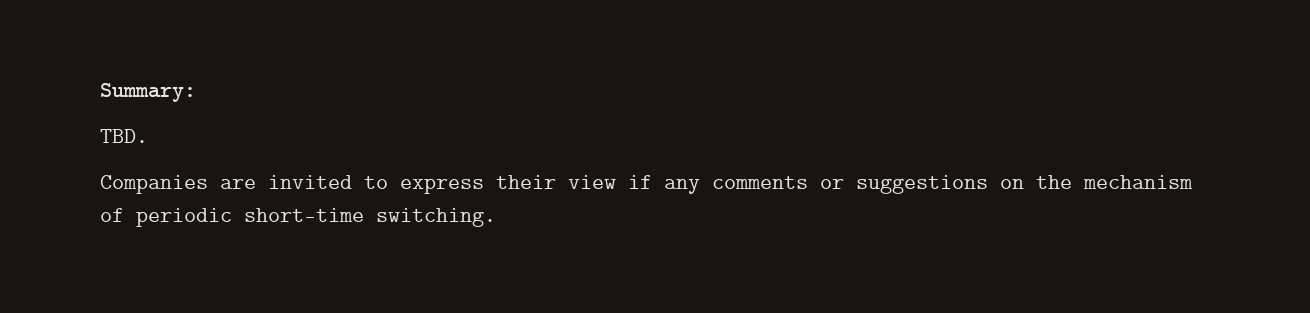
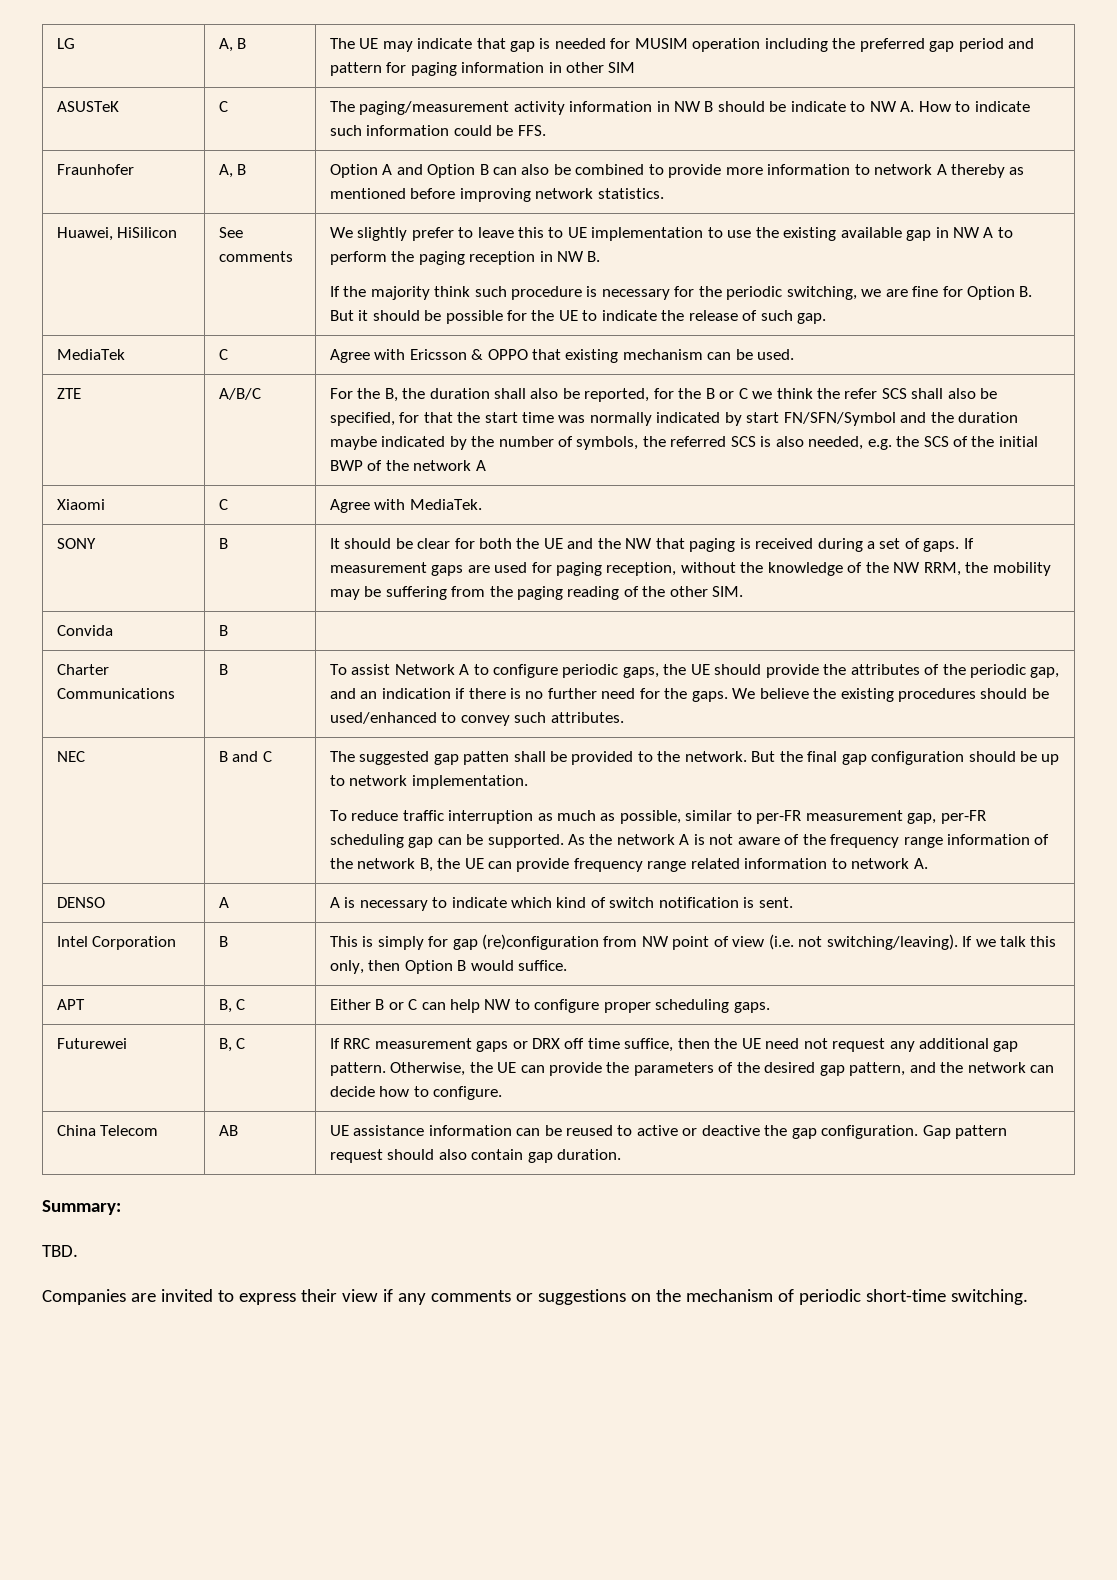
(100, 92) none -> [56,38,75,49] [218,38,247,52] [329,38,1034,52] [329,62,636,76] [56,101,119,112] [218,101,228,112] [329,101,1030,115] [329,125,546,136] [56,164,134,175] [218,164,247,178] [329,164,1025,178] [329,188,664,202] [56,227,178,241] [218,227,243,238] [218,251,293,262] [329,227,1013,241] [329,251,601,265] [329,286,1033,300] [329,310,827,324] [56,349,125,360] [218,349,228,360] [329,349,795,363] [56,388,81,399] [218,388,261,400] [329,388,998,402] [329,412,1019,426] [329,436,1038,450] [329,460,486,471] [56,499,105,510] [218,499,228,510] [329,499,482,513] [56,538,96,549] [218,538,228,549] [329,538,974,552] [329,562,1051,576] [329,586,744,600] [56,625,113,636] [218,625,228,636] [56,664,109,675] [56,688,175,699] [218,664,228,675] [329,664,1060,678] [329,688,1049,702] [329,712,624,726] [56,751,85,762] [218,751,272,762] [329,751,1060,765] [329,775,528,789] [329,810,986,824] [329,834,1050,848] [329,858,928,872] [56,897,105,908] [218,897,229,908] [329,897,793,911] [56,936,177,950] [218,936,228,947] [329,934,1057,950] [329,960,567,974] [56,999,85,1010] [218,999,246,1013] [329,999,770,1013] [56,1038,127,1049] [218,1038,246,1052] [329,1038,1019,1052] [329,1062,1054,1076] [329,1086,503,1100] [56,1125,159,1136] [218,1125,238,1136] [329,1125,1008,1139] [329,1149,621,1163] LG | A, B | The UE may indicate that gap is needed for MUSIM operation including the preferred gap period and pattern for paging information in other SIM // ASUSTeK | C | The paging/measurement activity information in NW B should be indicate to NW A. How to indicate such information could be FFS. // Fraunhofer | A, B | Option A and Option B can also be combined to provide more information to network A thereby as mentioned before improving network statistics. // Huawei, HiSilicon | See comments | We slightly prefer to leave this to UE implementation to use the existing available gap in NW A to perform the paging reception in NW B. // If the majority think such procedure is necessary for the periodic switching, we are fine for Option B. But it should be possible for the UE to indicate the release of such gap. // MediaTek | C | Agree with Ericsson & OPPO that existing mechanism can be used. // ZTE | A/B/C | For the B, the duration shall also be reported, for the B or C we think the refer SCS shall also be specified, for that the start time was normally indicated by start FN/SFN/Symbol and the duration maybe indicated by the number of symbols, the referred SCS is also needed, e.g. the SCS of the initial BWP of the network A // Xiaomi | C | Agree with MediaTek. // SONY | B | It should be clear for both the UE and the NW that paging is received during a set of gaps. If measurement gaps are used for paging reception, without the knowledge of the NW RRM, the mobility may be suffering from the paging reading of the other SIM. // Convida | B | // Charter Communications | B | To assist Network A to configure periodic gaps, the UE should provide the attributes of the periodic gap, and an indication if there is no further need for the gaps. We believe the existing procedures should be used/enhanced to convey such attributes. // NEC | B and C | The suggested gap patten shall be provided to the network. But the final gap configuration should be up to network implementation. // To reduce traffic interruption as much as possible, similar to per-FR measurement gap, per-FR scheduling gap can be supported. As the network A is not aware of the frequency range information of the network B, the UE can provide frequency range related information to network A. // DENSO | A | A is necessary to indicate which kind of switch notification is sent. // Intel Corporation | B | This is simply for gap (re)configuration from NW point of view (i.e. not switching/leaving). If we talk this only, then Option B would suffice. // APT | B, C | Either B or C can help NW to configure proper scheduling gaps. // Futurewei | B, C | If RRC measurement gaps or DRX off time suffice, then the UE need not request any additional gap pattern. Otherwise, the UE can provide the parameters of the desired gap pattern, and the network can decide how to configure. // China Telecom | AB | UE assistance information can be reused to active or deactive the gap configuration. Gap pattern request should also contain gap duration. //

